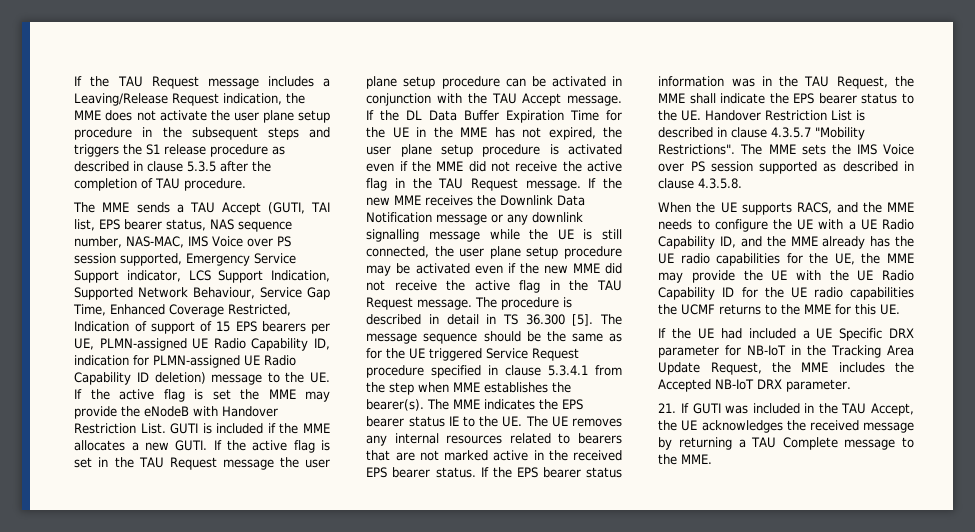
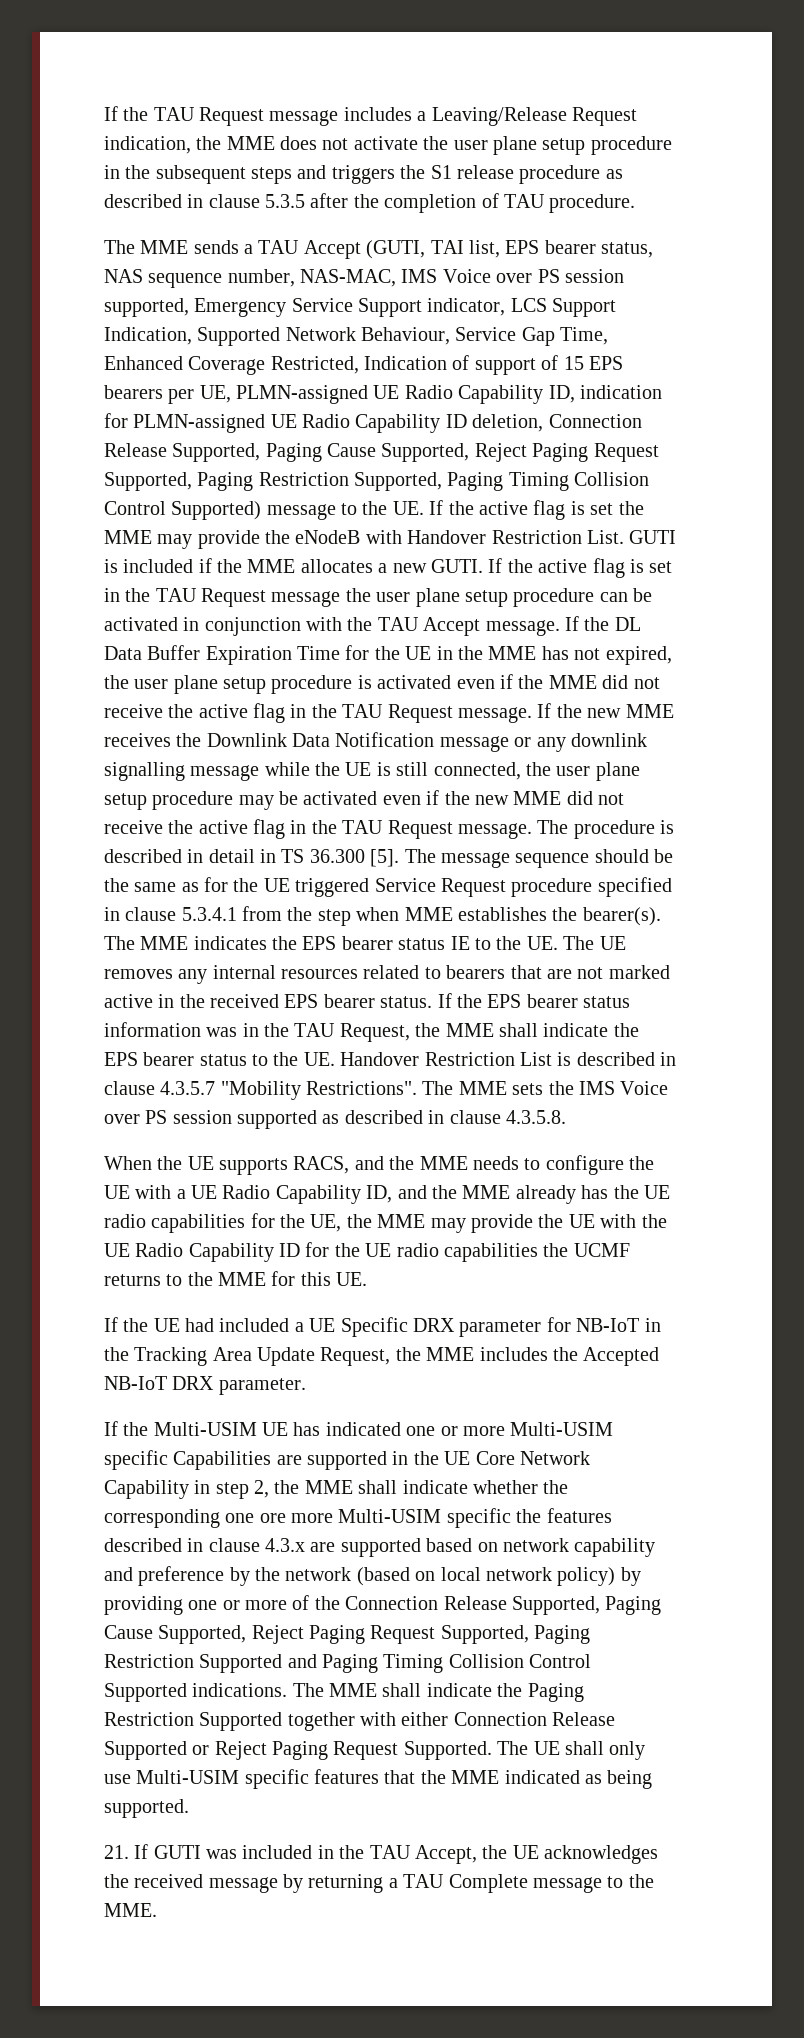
[154,372,206,384] deletion) -> [472,414,642,432] [103,443,659,462] [103,472,650,491] [103,501,262,520] deletion, Connection Release Supported, Paging Cause Supported, Reject Paging Request Supported, Paging Restriction Supported, Paging Timing Collision Control Supported)
(852, 385) none -> [103,1421,614,1436] [103,1450,591,1470] [103,1480,569,1499] [103,1508,612,1528] [103,1538,656,1557] [103,1566,641,1586] [103,1595,662,1615] [103,1625,591,1644] [103,1654,592,1673] [103,1683,584,1702] [103,1712,616,1731] [103,1741,646,1760] [103,1769,653,1789] [103,1799,189,1818] // If the Multi-USIM UE has indicated one or more Multi-USIM specific Capabilities are supported in the UE Core Network Capability in step 2, the MME shall indicate whether the corresponding one ore more Multi-USIM specific the features described in clause 4.3.x are supported based on network capability and preference by the network (based on local network policy) by providing one or more of the Connection Release Supported, Paging Cause Supported, Reject Paging Request Supported, Paging Restriction Supported and Paging Timing Collision Control Supported indications. The MME shall indicate the Paging Restriction Supported together with either Connection Release Supported or Reject Paging Request Supported. The UE shall only use Multi-USIM specific features that the MME indicated as being supported.

